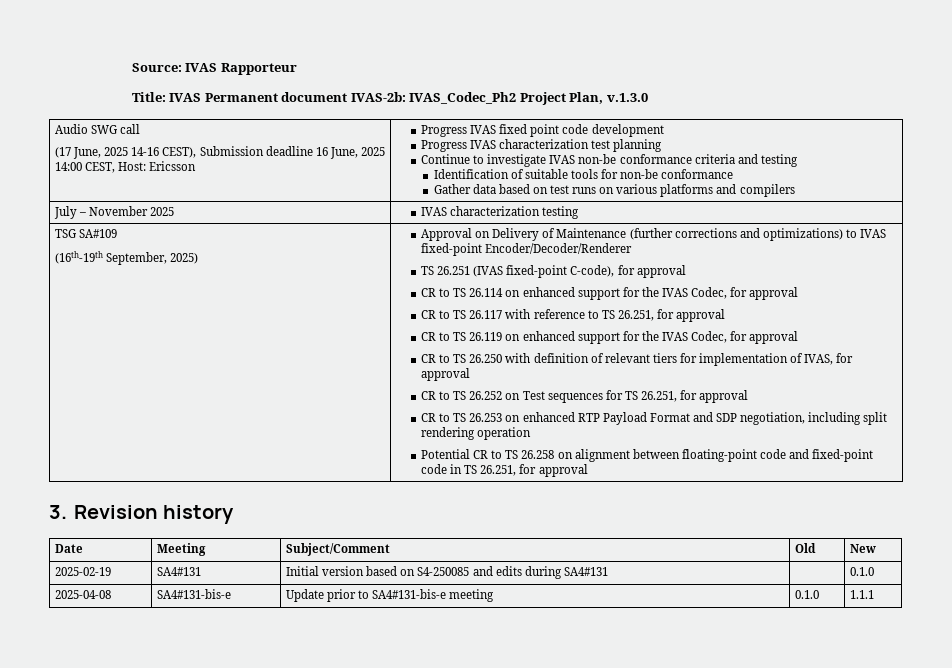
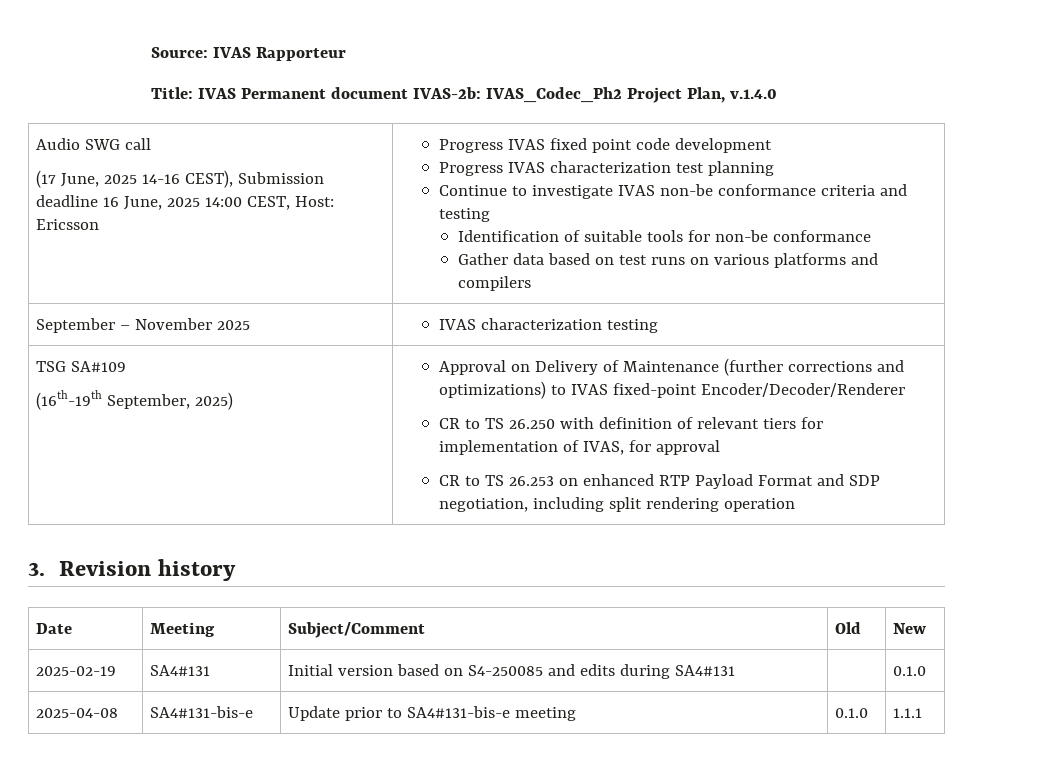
[606,93,648,102] v.1.3.0 -> [730,89,778,99] v.1.4.0
[53,206,77,219] July -> [36,318,116,333] September
[421,265,686,278] [421,287,799,300] [421,309,726,322] [421,331,799,344] // TS 26.251 (IVAS fixed-point C-code), for approval // CR to TS 26.114 on enhanced support for the IVAS Codec, for approval // CR to TS 26.117 with reference to TS 26.251, for approval // CR to TS 26.119 on enhanced support for the IVAS Codec, for approval -> (906, 390) none
[421,390,749,403] // CR to TS 26.252 on Test sequences for TS 26.251, for approval -> (721, 447) none
[421,449,874,462] [421,464,588,477] // Potential CR to TS 26.258 on alignment between floating-point code and fixed-point code in TS 26.251, for approval -> (796, 505) none

